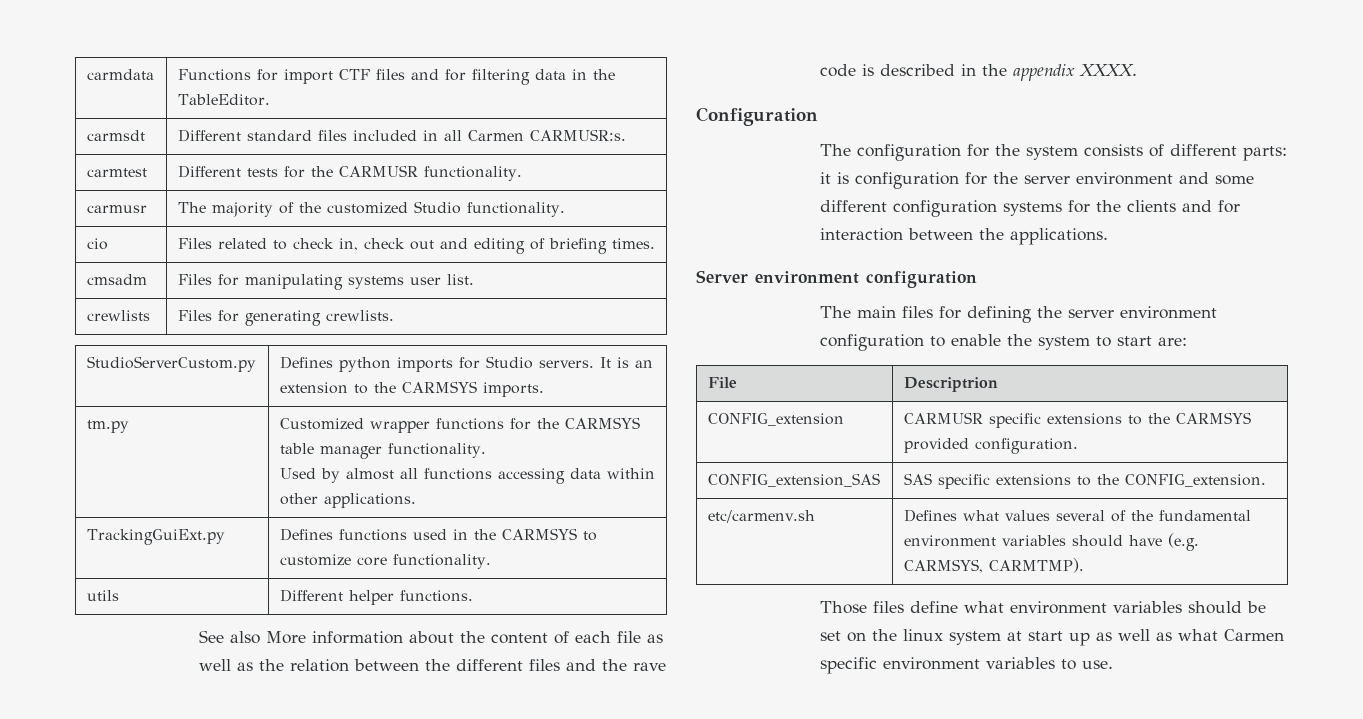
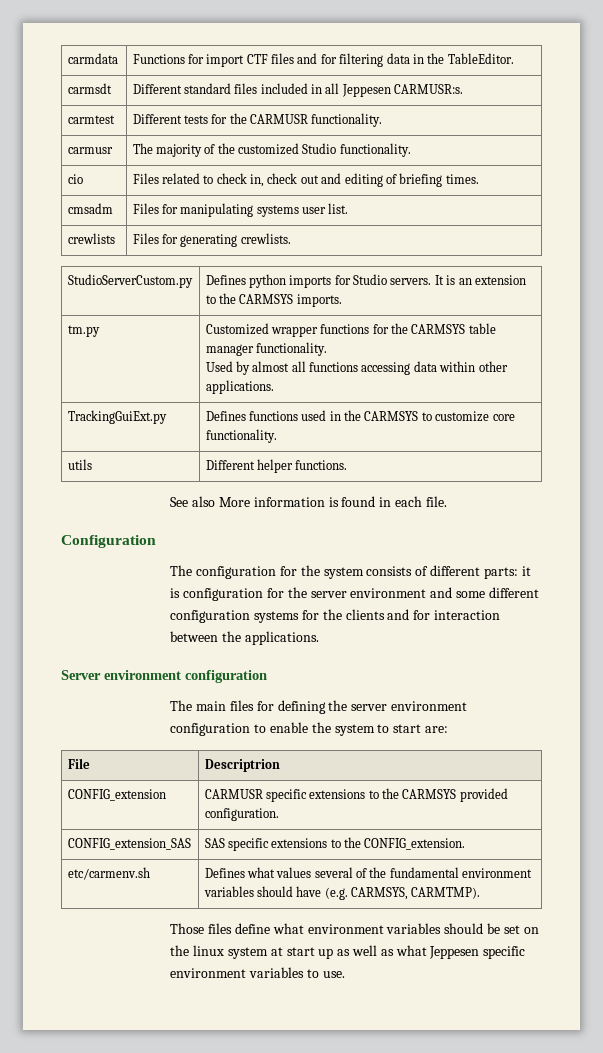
[467,130,524,141] Carmen -> [341,84,391,97] Jeppesen
[408,631,663,644] [198,659,666,672] [819,64,1137,81] about the content of each file as well as the relation between the different files and the rave code is described in the appendix XXXX. -> [328,496,447,507] is found in each file.
[1223,629,1284,641] Carmen -> [429,946,480,959] Jeppesen

